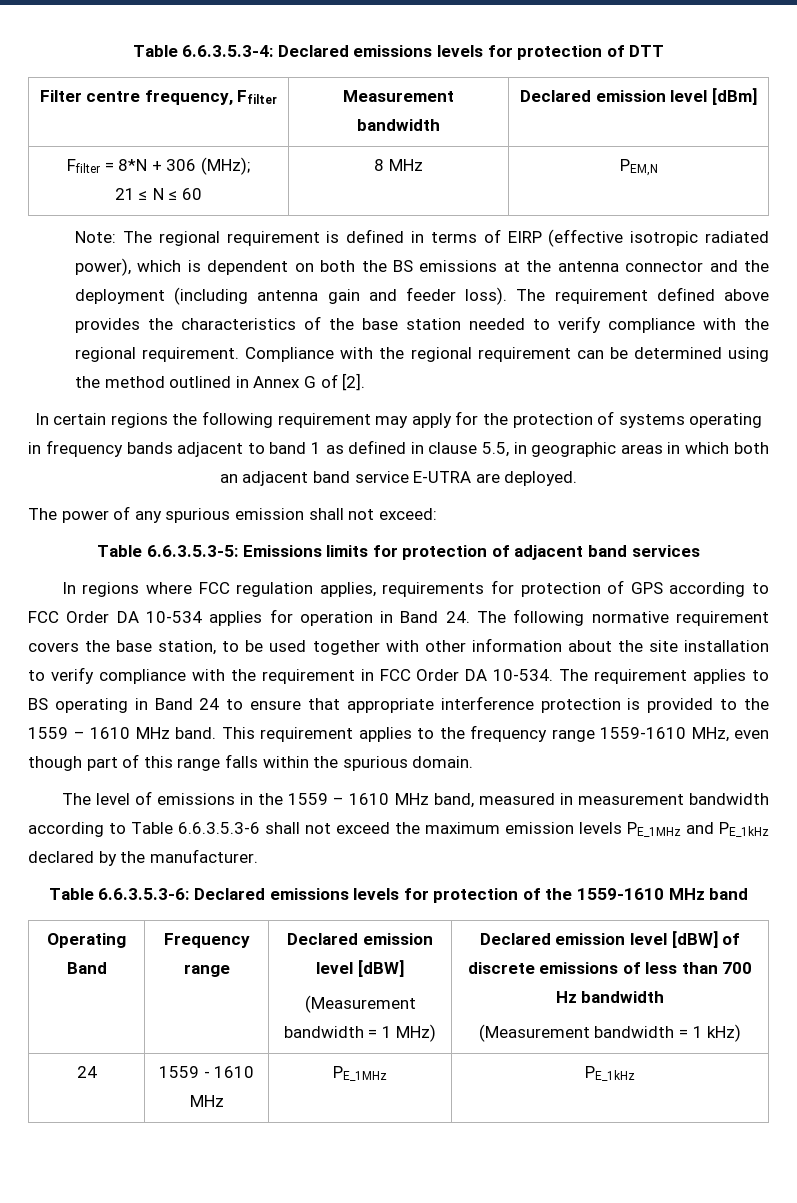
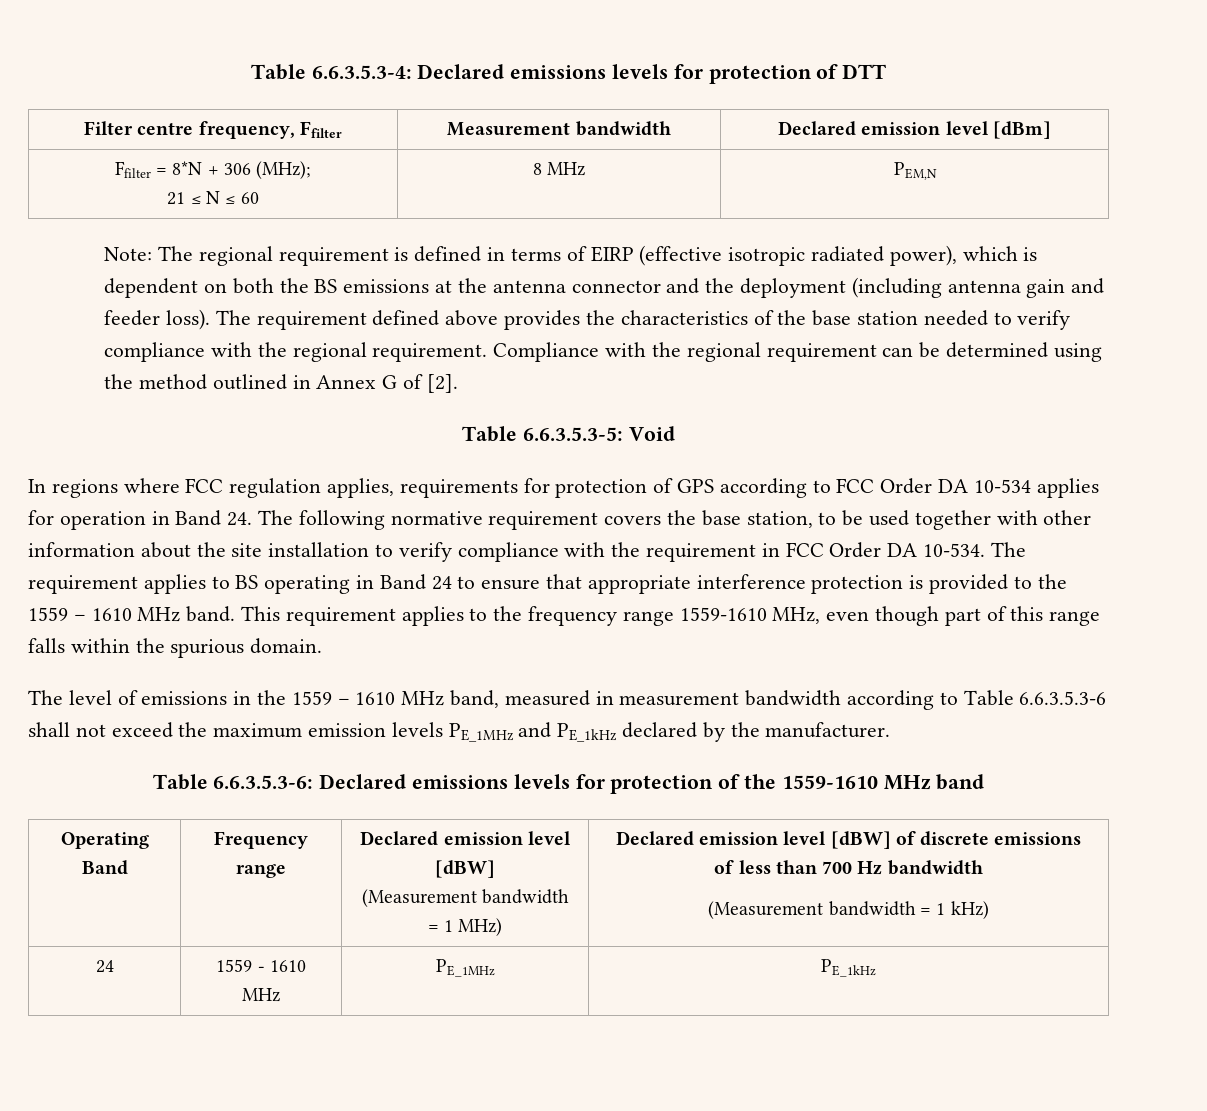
[34,411,763,428] [28,440,769,457] [219,471,578,486] [28,506,437,523] [97,545,700,560] In certain regions the following requirement may apply for the protection of systems operating in frequency bands adjacent to band 1 as defined in clause 5.5, in geographic areas in which both an adjacent band service E-UTRA are deployed. // The power of any spurious emission shall not exceed: // Table 6.6.3.5.3-5: Emissions limits for protection of adjacent band services -> [462,426,675,442] Table 6.6.3.5.3-5: Void

